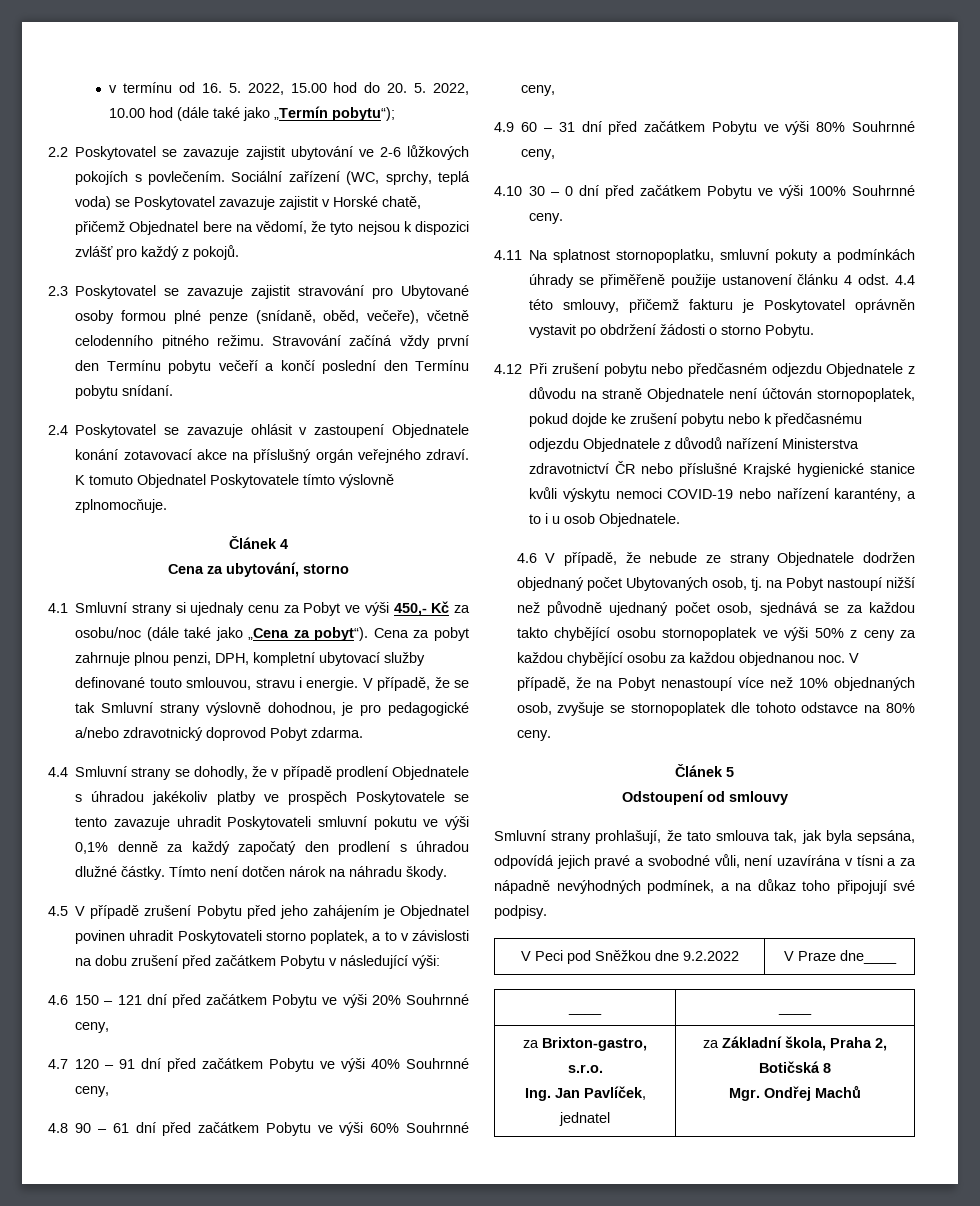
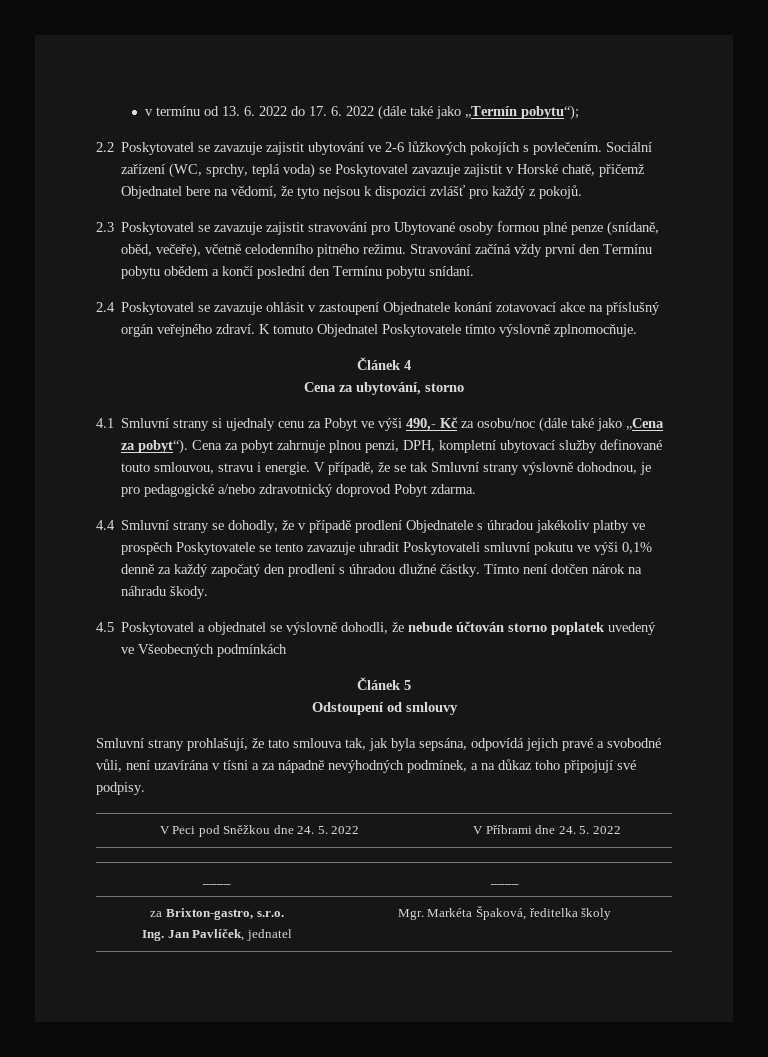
[201,82,469,95] [109,107,174,118] 16. 5. 2022, 15.00 hod do 20. 5. 2022, 10.00 hod -> [222,106,375,116] 13. 6. 2022 do 17. 6. 2022
[218,360,258,371] večeří -> [164,266,210,276] obědem
[393,603,427,616] 450,- -> [406,418,437,431] 490,-
[75,905,469,919] [75,930,469,944] [75,955,441,969] [48,994,470,1008] [75,1022,110,1033] [48,1058,470,1072] [75,1086,110,1097] [48,1122,469,1136] [521,85,556,96] [494,121,915,135] [521,149,556,160] [494,185,915,199] [529,213,564,224] [494,249,915,263] [529,274,915,288] [529,299,915,313] [529,324,815,338] [494,363,915,377] [529,387,915,402] [529,413,863,427] [529,437,860,452] [529,461,915,477] [529,487,916,502] [529,513,681,527] [516,552,915,566] [516,577,915,591] [516,601,915,616] [516,627,916,641] [516,652,859,666] [516,677,915,691] [516,702,915,716] [516,730,551,741] V případě zrušení Pobytu před jeho zahájením je Objednatel povinen uhradit Poskytovateli storno poplatek, a to v závislosti na dobu zrušení před začátkem Pobytu v následující výši: // 4.6 150 – 121 dní před začátkem Pobytu ve výši 20% Souhrnné ceny, // 4.7 120 – 91 dní před začátkem Pobytu ve výši 40% Souhrnné ceny, // 4.8 90 – 61 dní před začátkem Pobytu ve výši 60% Souhrnné ceny, // 4.9 60 – 31 dní před začátkem Pobytu ve výši 80% Souhrnné ceny, // 4.10 30 – 0 dní před začátkem Pobytu ve výši 100% Souhrnné ceny. // 4.11 Na splatnost stornopoplatku, smluvní pokuty a podmínkách úhrady se přiměřeně použije ustanovení článku 4 odst. 4.4 této smlouvy, přičemž fakturu je Poskytovatel oprávněn vystavit po obdržení žádosti o storno Pobytu. // 4.12 Při zrušení pobytu nebo předčasném odjezdu Objednatele z důvodu na straně Objednatele není účtován stornopoplatek, pokud dojde ke zrušení pobytu nebo k předčasnému odjezdu Objednatele z důvodů nařízení Ministerstva zdravotnictví ČR nebo příslušné Krajské hygienické stanice kvůli výskytu nemoci COVID-19 nebo nařízení karantény, a to i u osob Objednatele. // 4.6 V případě, že nebude ze strany Objednatele dodržen objednaný počet Ubytovaných osob, tj. na Pobyt nastoupí nižší než původně ujednaný počet osob, sjednává se za každou takto chybějící osobu stornopoplatek ve výši 50% z ceny za každou chybějící osobu za každou objednanou noc. V případě, že na Pobyt nenastoupí více než 10% objednaných osob, zvyšuje se stornopoplatek dle tohoto odstavce na 80% ceny. -> [121,621,657,635] [121,644,288,657] Poskytovatel a objednatel se výslovně dohodli, že nebude účtován storno poplatek uvedený ve Všeobecných podmínkách
[682,951,739,961] [783,950,897,964] 9.2.2022 | V Praze dne____ -> [297,826,360,834] [473,825,621,834] 24. 5. 2022 | V Příbrami dne 24. 5. 2022
[703,1036,887,1051] [759,1061,831,1073] [729,1085,861,1101] za Základní škola, Praha 2, Botičská 8 // Mgr. Ondřej Machů -> [397,906,612,920] Mgr. Markéta Špaková, ředitelka školy

